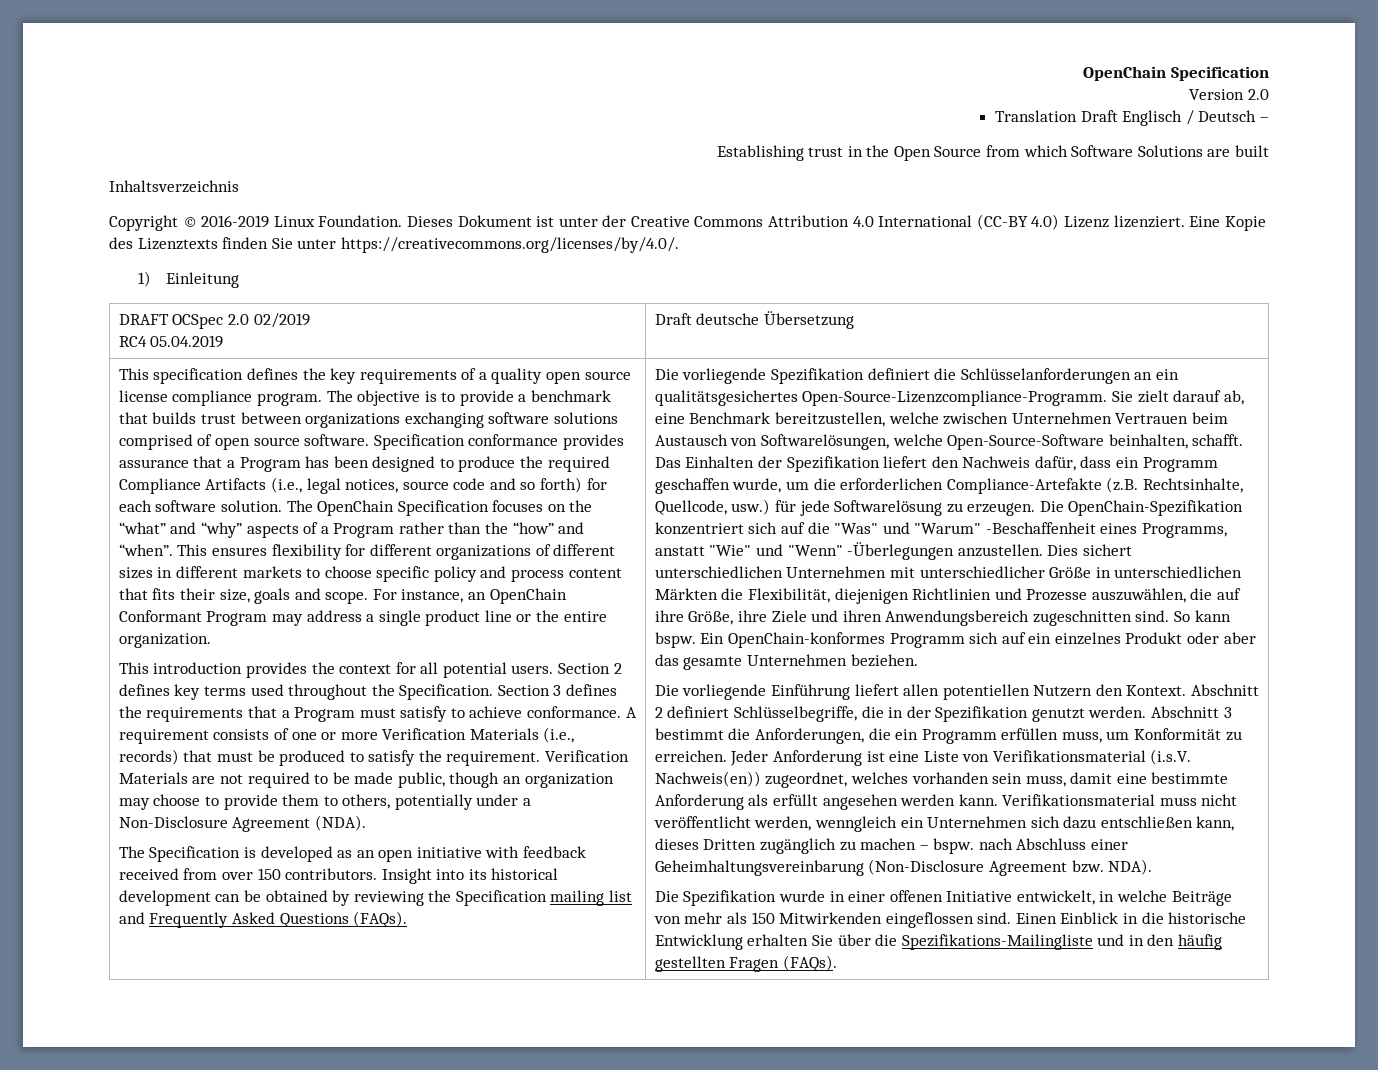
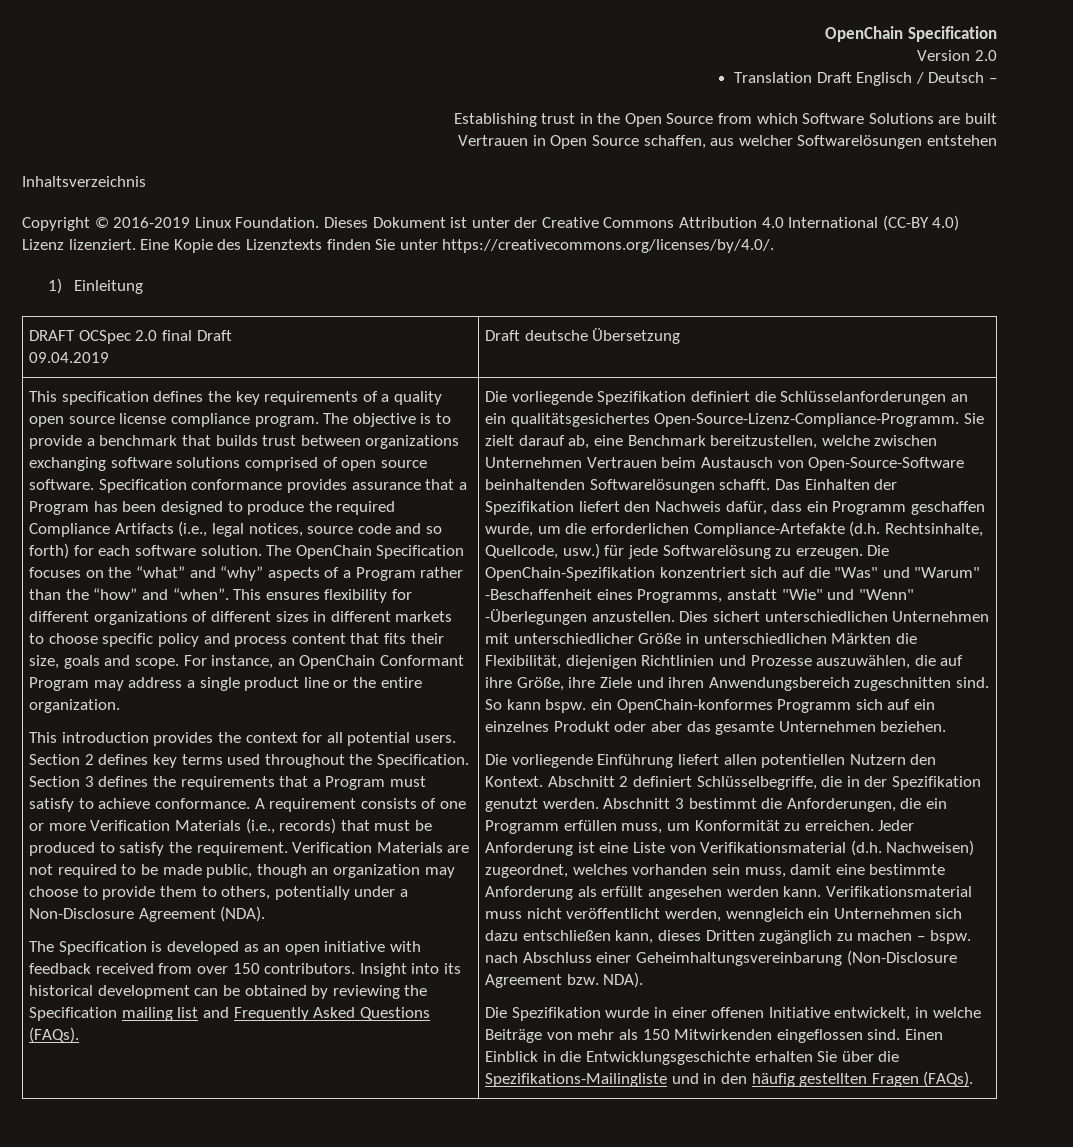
(1269, 151) none -> [458,135,998,149] // Vertrauen in Open Source schaffen, aus welcher Softwarelösungen entstehen
[253,313,310,328] [118,335,224,348] 02/2019 // RC4 05.04.2019 -> [161,330,232,341] [29,352,110,363] final Draft // 09.04.2019
[802,390,1108,406] Open-Source-Lizenzcompliance-Programm. -> [654,413,960,427] Open-Source-Lizenz-Compliance-Programm.
[760,434,1188,450] Softwarelösungen, welche Open-Source-Software beinhalten, -> [808,457,965,471] [485,479,715,493] Open-Source-Software beinhaltenden Softwarelösungen
[1106,477,1139,493] (z.B. -> [849,521,881,537] (d.h.
[700,633,725,644] Ein -> [590,699,612,710] ein
[1150,749,1192,765] [654,771,761,787] (i.s.V. Nachweis(en)) -> [850,840,975,856] (d.h. Nachweisen)
[1168,912,1247,924] [654,934,743,950] historische Entwicklung -> [585,1051,750,1065] Entwicklungsgeschichte

